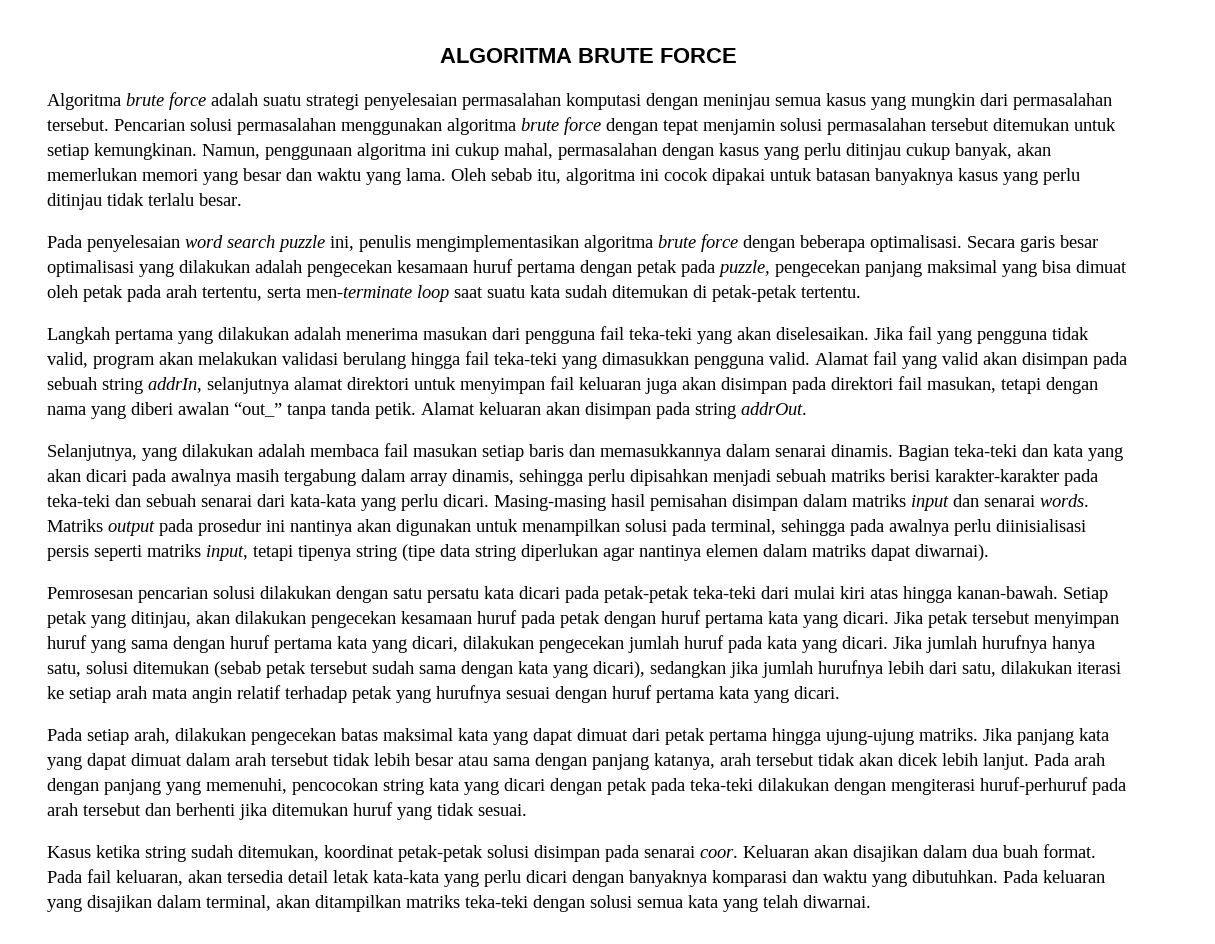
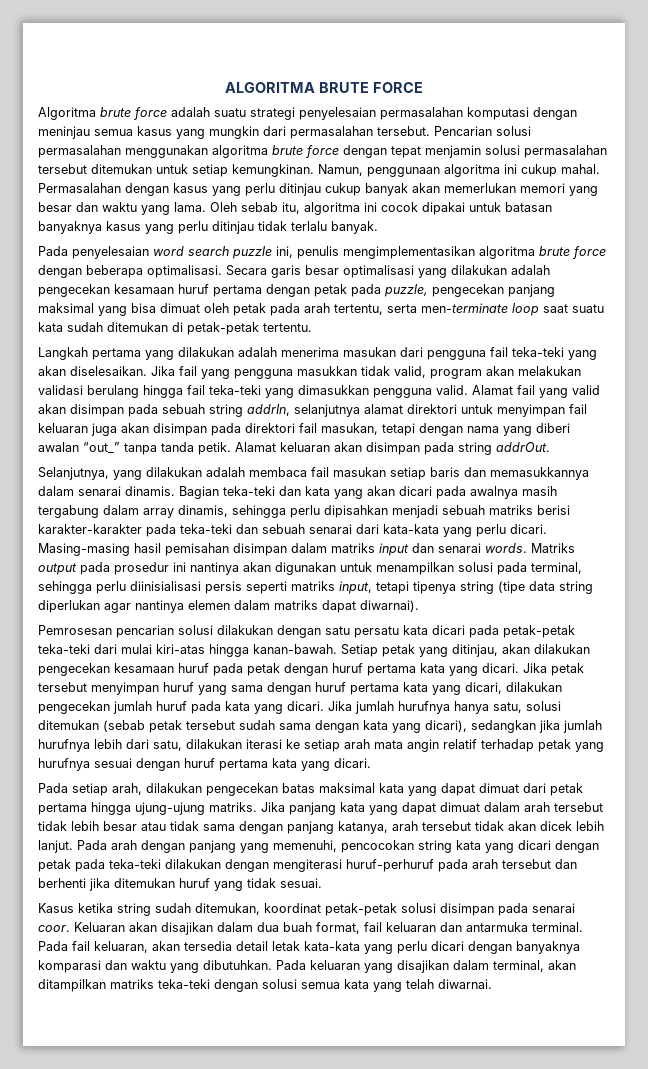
[504,143,657,160] mahal, permasalahan -> [561,164,600,174] [38,183,121,193] mahal. Permasalahan
[955,143,1012,160] banyak, -> [365,183,408,196] banyak
[199,193,242,206] besar. -> [331,221,378,234] banyak.
(1047, 337) none -> [297,366,357,376] masukkan
[850,519,949,536] pada awalnya -> (92, 587) none
[840,586,898,599] kiri atas -> [156,644,205,654] kiri-atas
(488, 760) none -> [170,821,199,831] tidak
[1043,844,1096,858] format. -> [316,922,583,934] format, fail keluaran dan antarmuka terminal.

